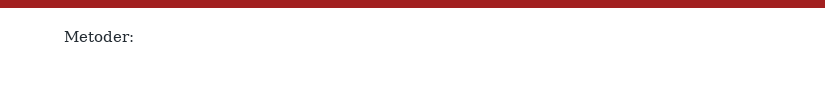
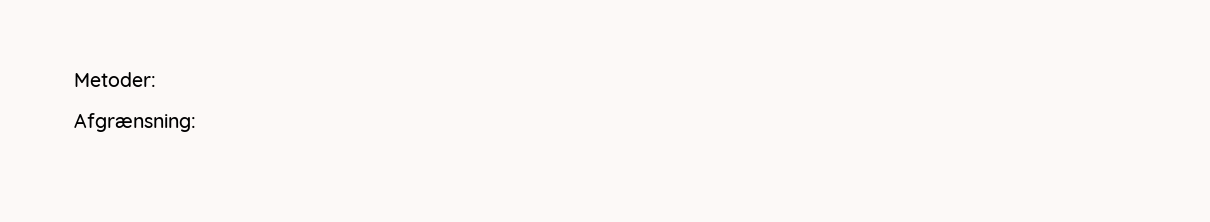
(134, 36) none -> [74,113,196,132] // Afgrænsning:

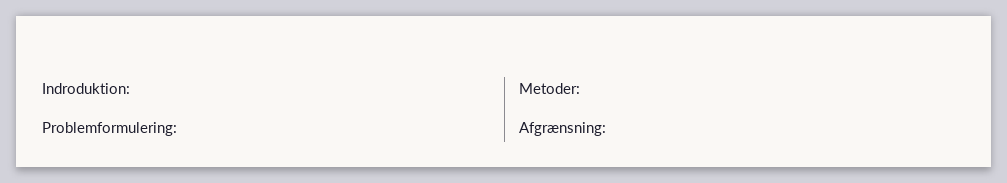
(74, 79) none -> [42,83,130,94] [42,122,177,136] Indroduktion: // Problemformulering: //

